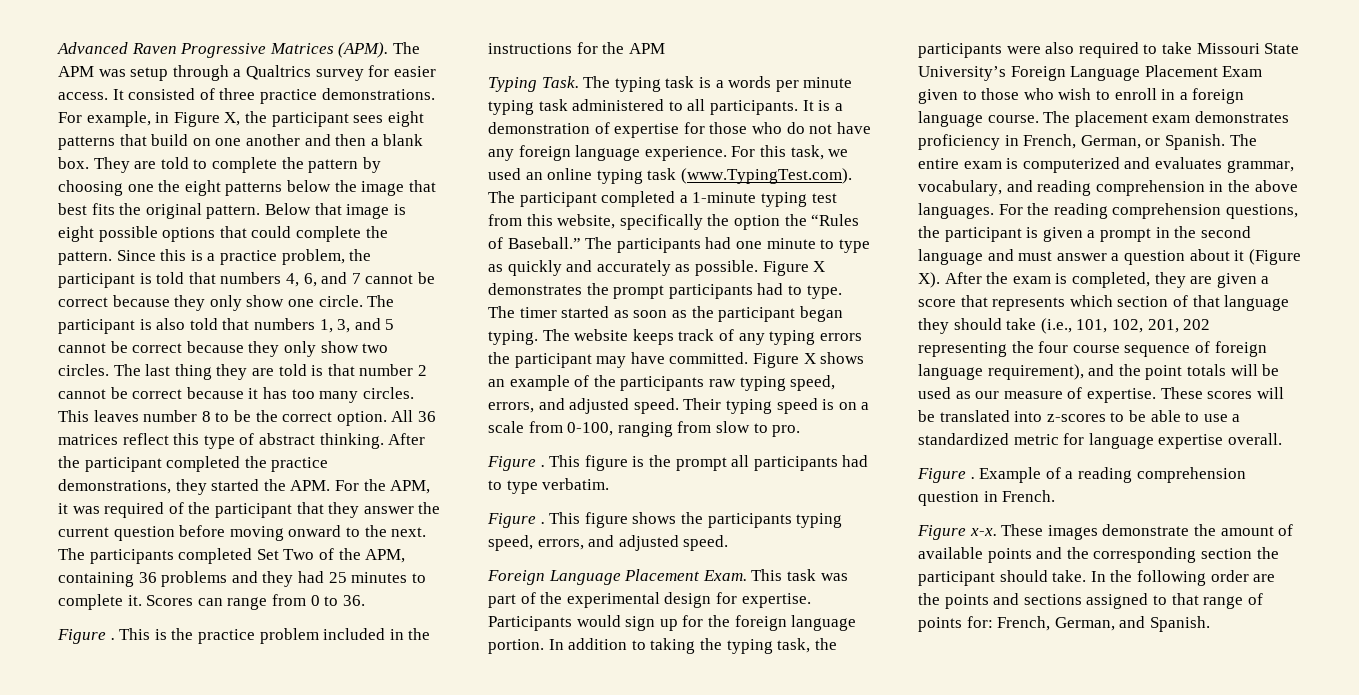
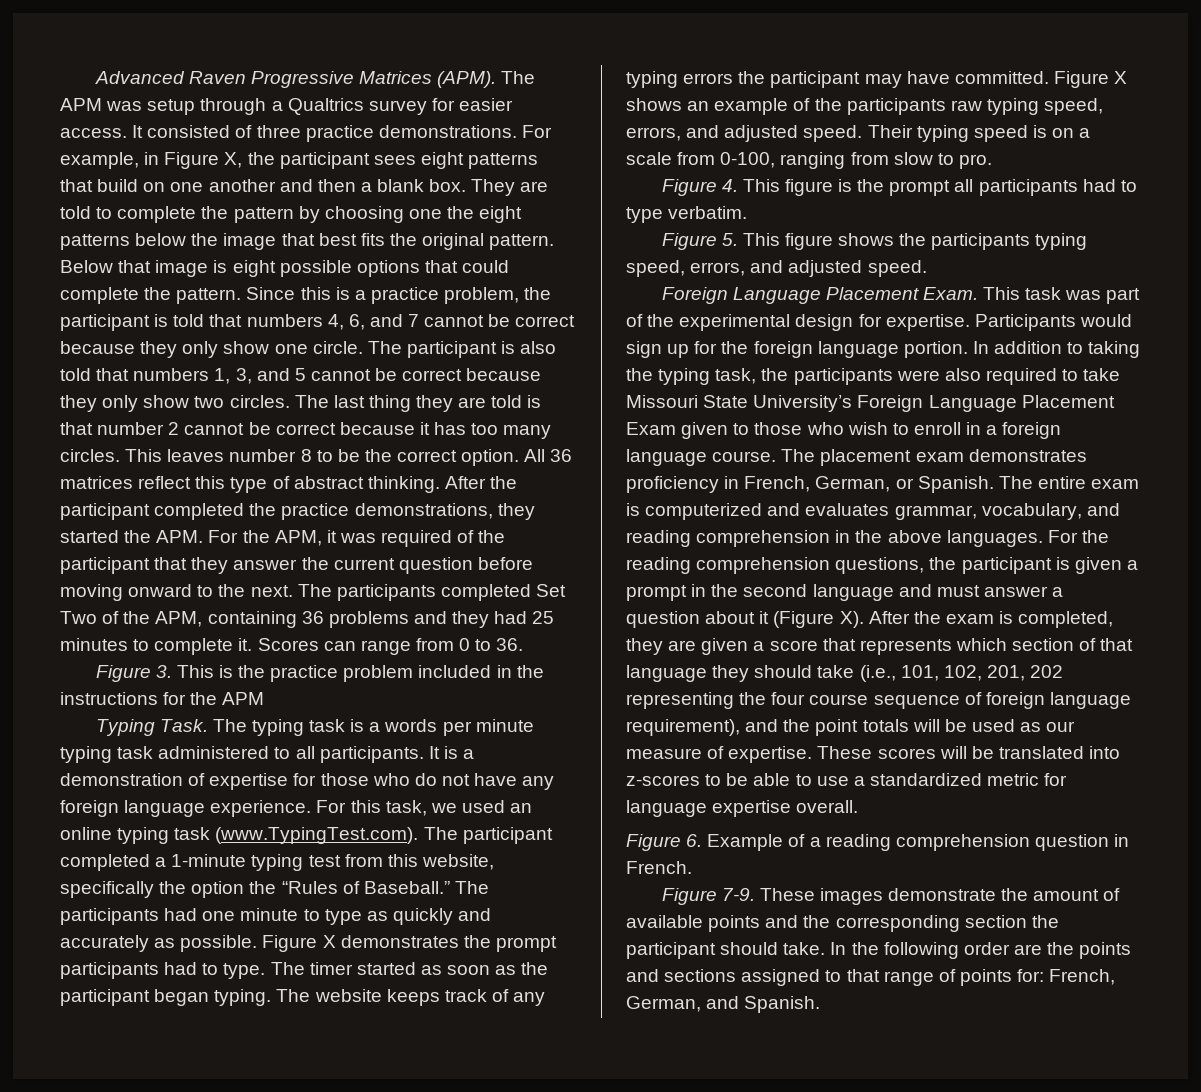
[110,638,115,640] . -> [155,665,172,678] 3.
[540,465,545,467] . -> [721,179,738,192] 4.
[540,522,545,524] . -> [721,233,738,246] 5.
[970,477,975,479] . -> [686,834,703,847] 6.
[969,528,997,536] x-x. -> [721,888,755,901] 7-9.

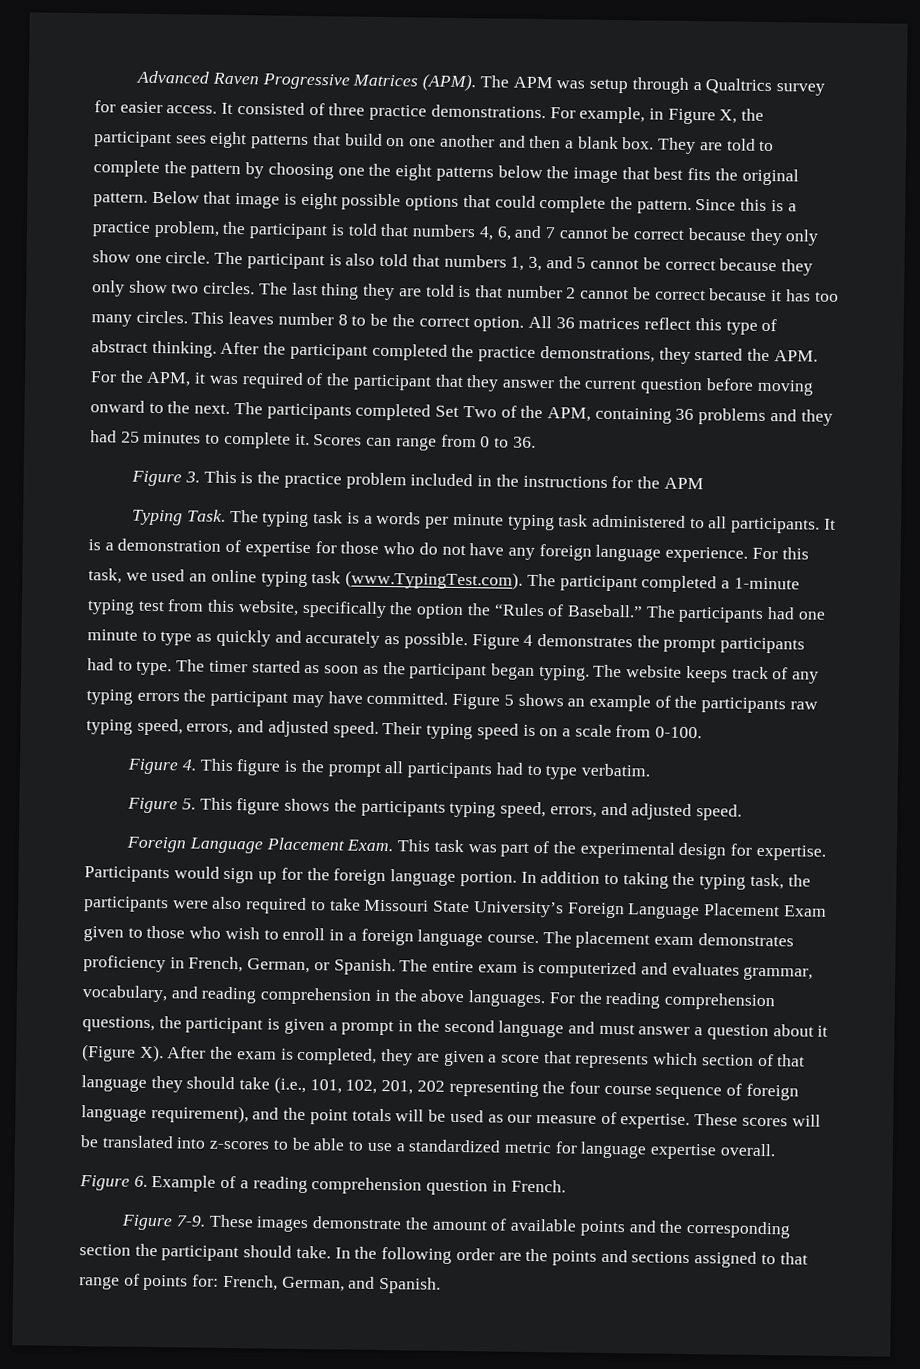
[322,935,336,948] X -> [523,634,534,646] 4
[1114,71,1128,84] X -> [503,694,514,706] 5
[720,152,992,169] 0-100, ranging from slow to pro. -> [655,726,703,739] 0-100.

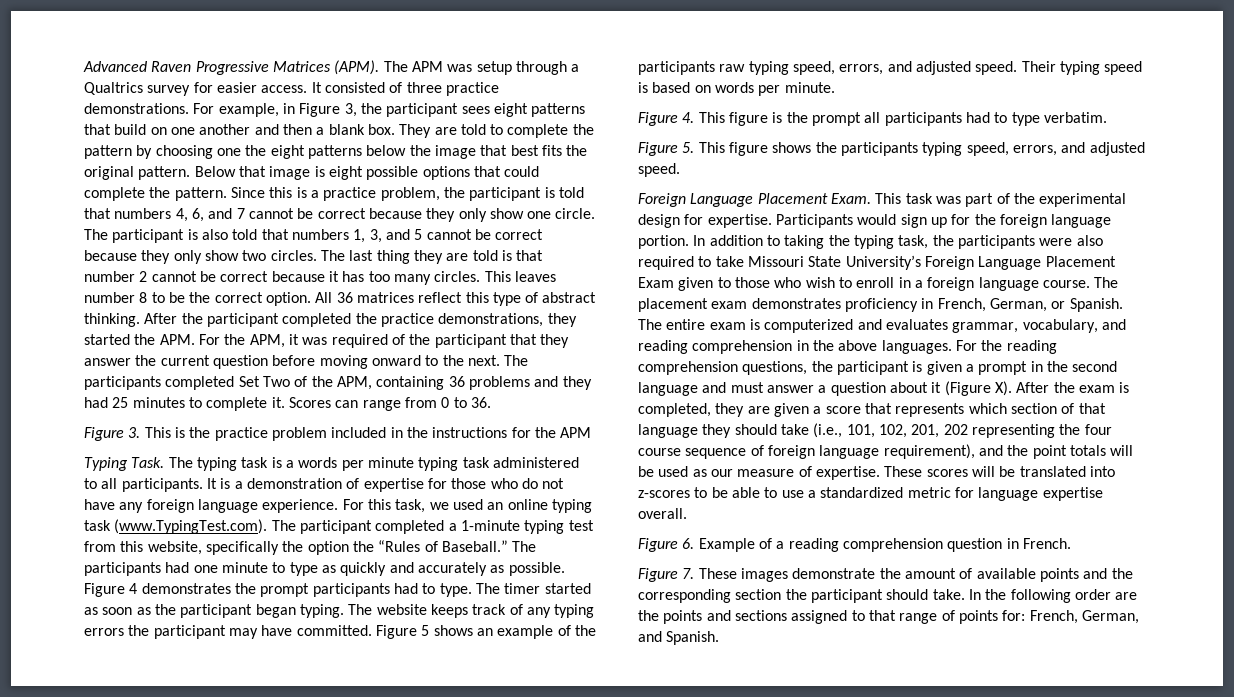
[719,109,738,124] X, -> [344,103,357,117] 3,
[539,724,703,739] on a scale from 0-100. -> [652,82,835,96] based on words per minute.
[176,1215,207,1227] 7-9. -> [682,568,695,579] 7.

